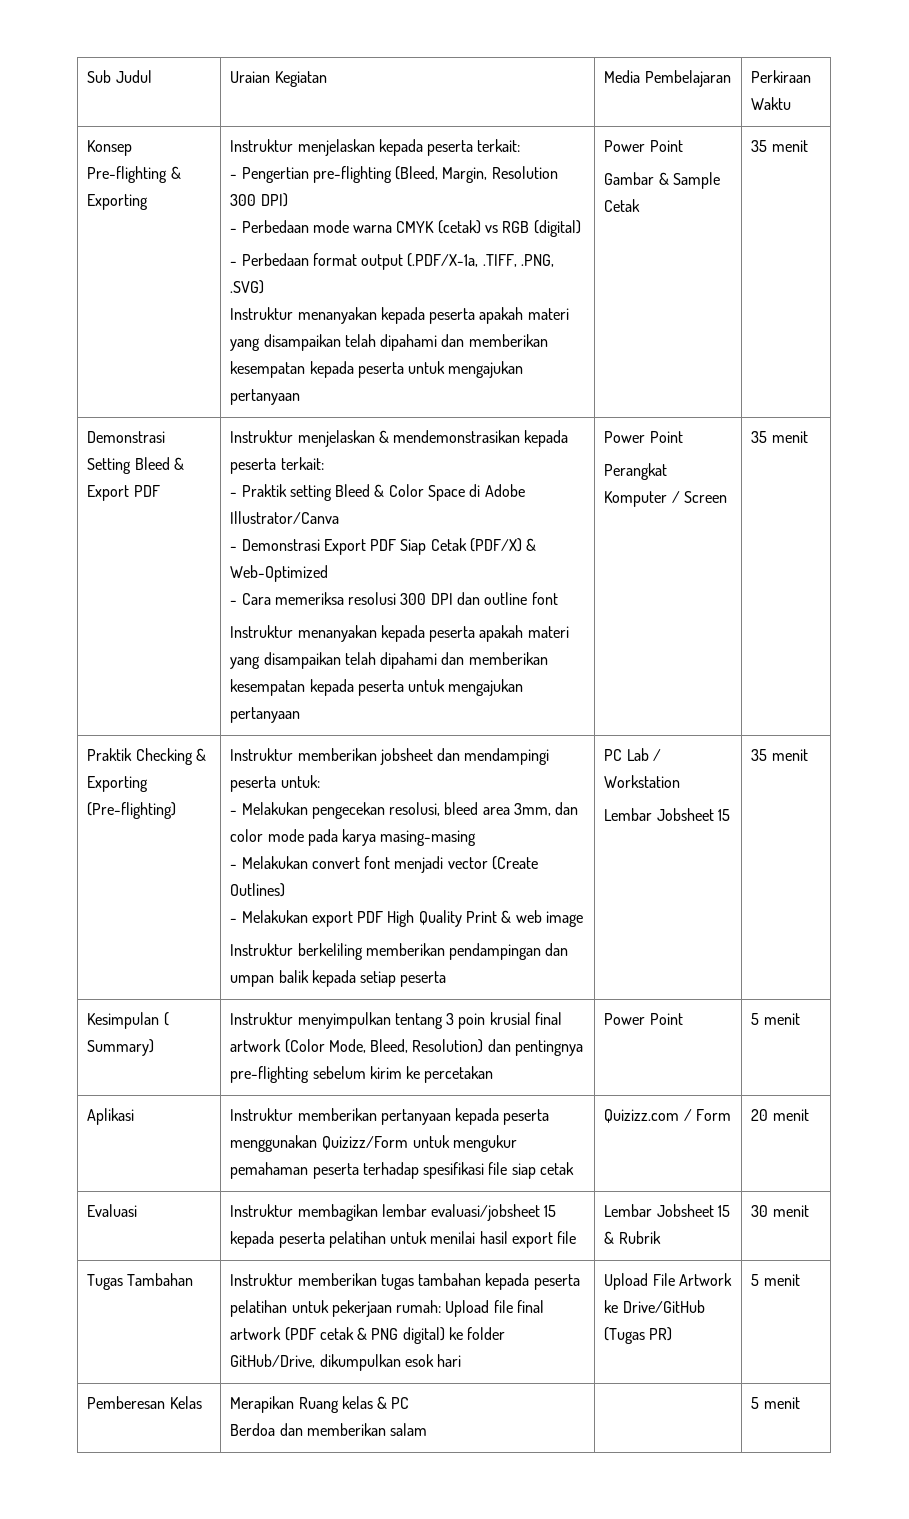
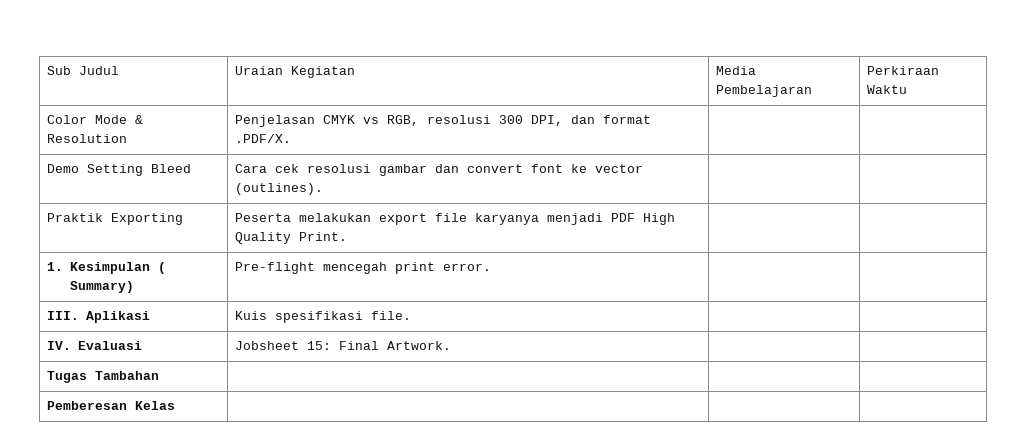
[87,140,133,156] [87,166,181,183] [87,194,149,210] [230,139,521,156] [230,166,558,183] [230,193,288,207] [230,220,581,237] [230,253,555,270] [230,280,265,294] [230,307,569,324] [230,334,548,351] [230,361,524,378] [230,389,301,405] [604,140,683,152] [604,172,720,189] [604,199,641,212] [751,140,808,152] [87,431,166,443] [87,457,184,474] [87,485,160,501] [230,430,569,447] [230,457,324,474] [230,484,525,501] [230,511,340,524] [230,538,537,555] [230,565,329,582] [230,592,558,605] [230,625,569,642] [230,652,548,669] [230,679,524,696] [230,707,301,723] [604,431,683,443] [604,463,668,480] [604,491,727,507] [751,431,808,443] [87,748,206,765] [87,776,149,792] [87,802,177,819] [230,748,550,765] [230,775,320,792] [230,802,579,819] [230,829,477,846] [230,856,539,873] [230,883,286,897] [230,910,584,927] [230,943,569,960] [230,970,447,987] [604,748,661,761] [604,775,681,788] [604,808,730,821] [751,749,808,761] [87,1012,169,1029] [87,1039,155,1056] [230,1012,563,1029] [230,1039,584,1056] [230,1066,494,1083] [604,1013,683,1025] [751,1013,800,1025] [87,1108,135,1125] [230,1108,550,1125] [230,1135,518,1152] [230,1162,575,1179] [604,1109,731,1123] [751,1109,809,1121] [87,1204,138,1217] [230,1204,557,1221] [230,1231,577,1248] [604,1204,730,1217] [604,1231,661,1244] [751,1205,809,1217] [87,1273,194,1290] [230,1273,580,1290] [230,1300,545,1317] [230,1327,506,1344] [230,1354,462,1371] [604,1273,732,1290] [604,1300,705,1313] [604,1327,673,1344] [751,1274,800,1286] [87,1396,202,1409] [230,1396,410,1413] [230,1423,428,1436] [751,1397,800,1409] Konsep Pre-flighting & Exporting | Instruktur menjelaskan kepada peserta terkait: // - Pengertian pre-flighting (Bleed, Margin, Resolution 300 DPI) // - Perbedaan mode warna CMYK (cetak) vs RGB (digital) // - Perbedaan format output (.PDF/X-1a, .TIFF, .PNG, .SVG) // Instruktur menanyakan kepada peserta apakah materi yang disampaikan telah dipahami dan memberikan kesempatan kepada peserta untuk mengajukan pertanyaan | Power Point // Gambar & Sample Cetak | 35 menit // Demonstrasi Setting Bleed & Export PDF | Instruktur menjelaskan & mendemonstrasikan kepada peserta terkait: // - Praktik setting Bleed & Color Space di Adobe Illustrator/Canva // - Demonstrasi Export PDF Siap Cetak (PDF/X) & Web-Optimized // - Cara memeriksa resolusi 300 DPI dan outline font // Instruktur menanyakan kepada peserta apakah materi yang disampaikan telah dipahami dan memberikan kesempatan kepada peserta untuk mengajukan pertanyaan | Power Point // Perangkat Komputer / Screen | 35 menit // Praktik Checking & Exporting (Pre-flighting) | Instruktur memberikan jobsheet dan mendampingi peserta untuk: // - Melakukan pengecekan resolusi, bleed area 3mm, dan color mode pada karya masing-masing // - Melakukan convert font menjadi vector (Create Outlines) // - Melakukan export PDF High Quality Print & web image // Instruktur berkeliling memberikan pendampingan dan umpan balik kepada setiap peserta | PC Lab / Workstation // Lembar Jobsheet 15 | 35 menit // Kesimpulan ( Summary) | Instruktur menyimpulkan tentang 3 poin krusial final artwork (Color Mode, Bleed, Resolution) dan pentingnya pre-flighting sebelum kirim ke percetakan | Power Point | 5 menit // Aplikasi | Instruktur memberikan pertanyaan kepada peserta menggunakan Quizizz/Form untuk mengukur pemahaman peserta terhadap spesifikasi file siap cetak | Quizizz.com / Form | 20 menit // Evaluasi | Instruktur membagikan lembar evaluasi/jobsheet 15 kepada peserta pelatihan untuk menilai hasil export file | Lembar Jobsheet 15 & Rubrik | 30 menit // Tugas Tambahan | Instruktur memberikan tugas tambahan kepada peserta pelatihan untuk pekerjaan rumah: Upload file final artwork (PDF cetak & PNG digital) ke folder GitHub/Drive, dikumpulkan esok hari | Upload File Artwork ke Drive/GitHub (Tugas PR) | 5 menit // Pemberesan Kelas | Merapikan Ruang kelas & PC // Berdoa dan memberikan salam | | 5 menit -> [47,115,144,124] [47,134,128,143] [235,115,652,127] [235,134,292,143] [47,164,192,176] [235,164,644,176] [235,183,324,195] [47,213,184,225] [235,213,676,225] [235,232,348,244] [47,262,166,274] [69,281,134,293] [235,262,492,274] [47,311,150,323] [235,311,412,323] [47,341,142,350] [235,341,452,350] [47,371,160,383] [47,401,176,410] Color Mode & Resolution | Penjelasan CMYK vs RGB, resolusi 300 DPI, dan format .PDF/X. | | // Demo Setting Bleed | Cara cek resolusi gambar dan convert font ke vector (outlines). | | // Praktik Exporting | Peserta melakukan export file karyanya menjadi PDF High Quality Print. | | // 1. Kesimpulan ( Summary) | Pre-flight mencegah print error. | | // III. Aplikasi | Kuis spesifikasi file. | | // IV. Evaluasi | Jobsheet 15: Final Artwork. | | // Tugas Tambahan | | | // Pemberesan Kelas | | |

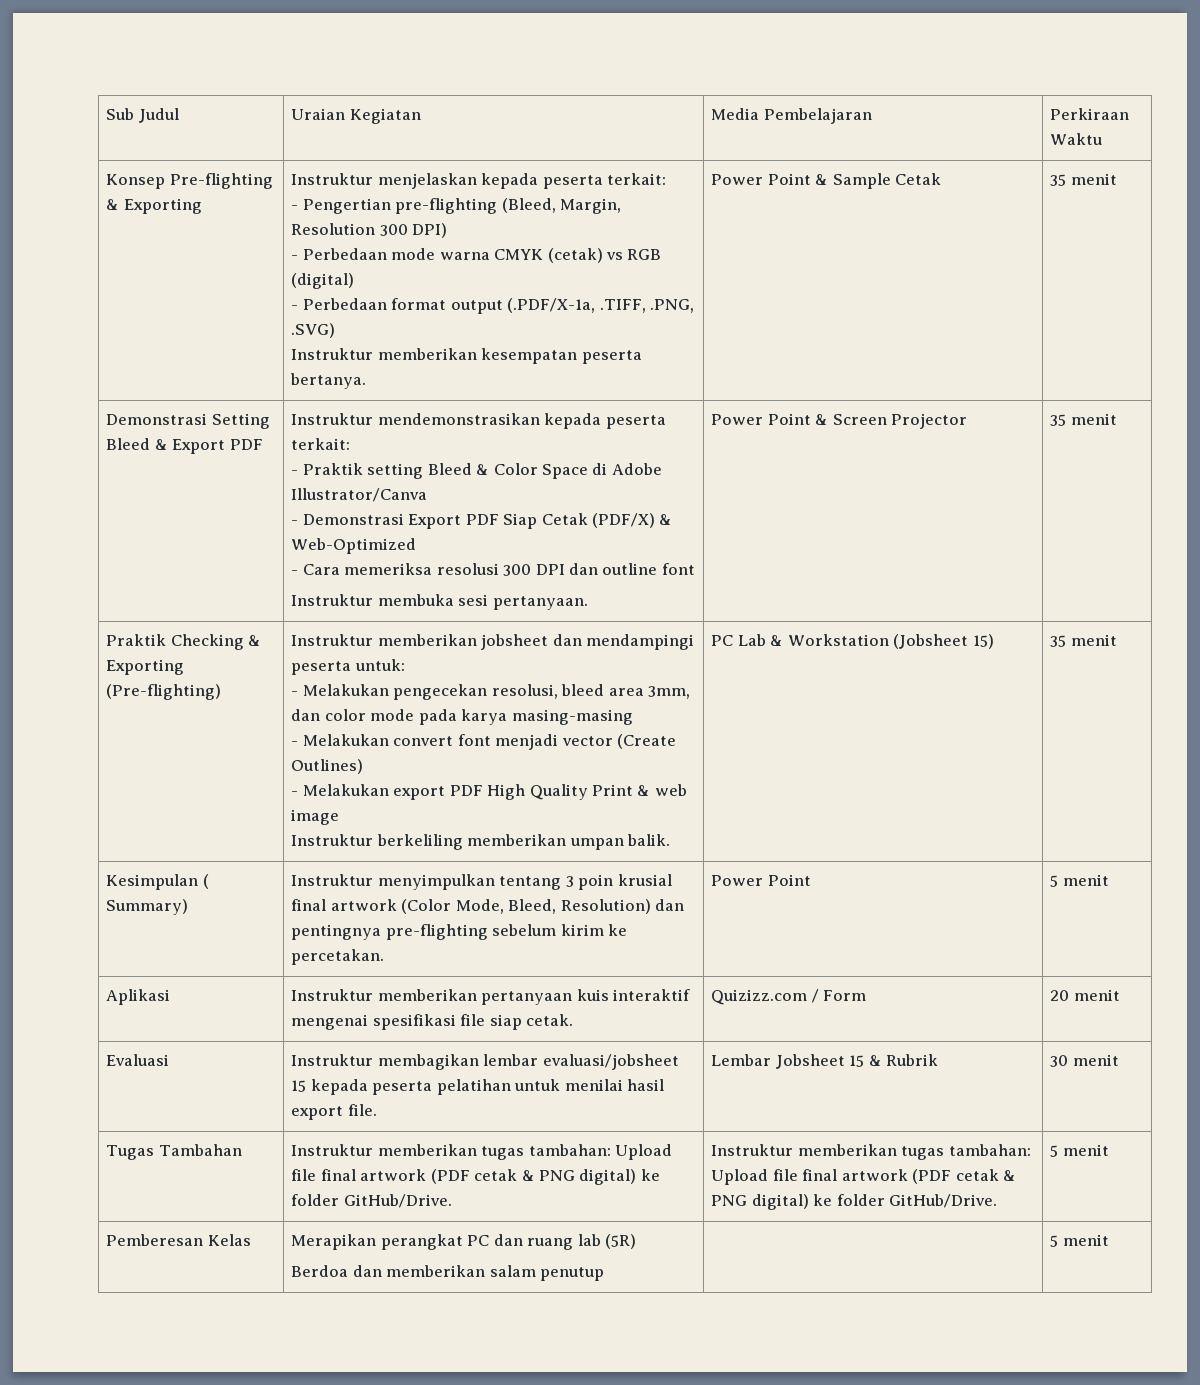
[47,115,144,124] [47,134,128,143] [235,115,652,127] [235,134,292,143] [47,164,192,176] [235,164,644,176] [235,183,324,195] [47,213,184,225] [235,213,676,225] [235,232,348,244] [47,262,166,274] [69,281,134,293] [235,262,492,274] [47,311,150,323] [235,311,412,323] [47,341,142,350] [235,341,452,350] [47,371,160,383] [47,401,176,410] Color Mode & Resolution | Penjelasan CMYK vs RGB, resolusi 300 DPI, dan format .PDF/X. | | // Demo Setting Bleed | Cara cek resolusi gambar dan convert font ke vector (outlines). | | // Praktik Exporting | Peserta melakukan export file karyanya menjadi PDF High Quality Print. | | // 1. Kesimpulan ( Summary) | Pre-flight mencegah print error. | | // III. Aplikasi | Kuis spesifikasi file. | | // IV. Evaluasi | Jobsheet 15: Final Artwork. | | // Tugas Tambahan | | | // Pemberesan Kelas | | | -> [106,173,273,189] [106,198,202,214] [291,173,667,189] [291,198,622,214] [291,223,448,238] [291,248,662,263] [291,273,355,289] [291,298,694,314] [291,323,336,338] [291,348,642,364] [290,373,367,389] [711,173,942,189] [1050,173,1117,186] [106,413,270,429] [106,438,263,454] [291,413,666,429] [291,438,351,450] [291,463,662,479] [291,488,428,502] [291,513,673,529] [291,538,417,554] [291,563,695,576] [291,594,588,610] [711,413,968,429] [1050,413,1117,426] [106,634,262,650] [106,659,185,675] [106,684,222,700] [291,634,695,650] [291,659,405,675] [291,684,690,700] [291,709,633,725] [291,734,676,750] [291,759,364,774] [291,784,687,800] [291,809,340,825] [291,834,671,850] [711,634,994,649] [1050,634,1117,647] [106,874,209,890] [106,899,189,915] [291,874,672,890] [291,899,684,914] [291,924,628,940] [291,949,385,965] [711,874,811,886] [1050,874,1109,887] [106,989,171,1005] [291,989,691,1005] [291,1014,574,1030] [711,989,867,1005] [1050,989,1120,1001] [106,1054,170,1066] [291,1054,679,1070] [291,1079,664,1095] [291,1104,377,1120] [711,1054,939,1069] [1050,1054,1119,1067] [106,1144,242,1160] [291,1144,673,1160] [291,1169,660,1185] [291,1194,452,1208] [711,1144,1031,1160] [711,1169,1016,1185] [711,1194,998,1210] [1050,1144,1109,1157] [106,1234,251,1246] [291,1234,636,1250] [291,1265,605,1281] [1050,1234,1109,1247] Konsep Pre-flighting & Exporting | Instruktur menjelaskan kepada peserta terkait: // - Pengertian pre-flighting (Bleed, Margin, Resolution 300 DPI) // - Perbedaan mode warna CMYK (cetak) vs RGB (digital) // - Perbedaan format output (.PDF/X-1a, .TIFF, .PNG, .SVG) // Instruktur memberikan kesempatan peserta bertanya. | Power Point & Sample Cetak | 35 menit // Demonstrasi Setting Bleed & Export PDF | Instruktur mendemonstrasikan kepada peserta terkait: // - Praktik setting Bleed & Color Space di Adobe Illustrator/Canva // - Demonstrasi Export PDF Siap Cetak (PDF/X) & Web-Optimized // - Cara memeriksa resolusi 300 DPI dan outline font // Instruktur membuka sesi pertanyaan. | Power Point & Screen Projector | 35 menit // Praktik Checking & Exporting (Pre-flighting) | Instruktur memberikan jobsheet dan mendampingi peserta untuk: // - Melakukan pengecekan resolusi, bleed area 3mm, dan color mode pada karya masing-masing // - Melakukan convert font menjadi vector (Create Outlines) // - Melakukan export PDF High Quality Print & web image // Instruktur berkeliling memberikan umpan balik. | PC Lab & Workstation (Jobsheet 15) | 35 menit // Kesimpulan ( Summary) | Instruktur menyimpulkan tentang 3 poin krusial final artwork (Color Mode, Bleed, Resolution) dan pentingnya pre-flighting sebelum kirim ke percetakan. | Power Point | 5 menit // Aplikasi | Instruktur memberikan pertanyaan kuis interaktif mengenai spesifikasi file siap cetak. | Quizizz.com / Form | 20 menit // Evaluasi | Instruktur membagikan lembar evaluasi/jobsheet 15 kepada peserta pelatihan untuk menilai hasil export file. | Lembar Jobsheet 15 & Rubrik | 30 menit // Tugas Tambahan | Instruktur memberikan tugas tambahan: Upload file final artwork (PDF cetak & PNG digital) ke folder GitHub/Drive. | Instruktur memberikan tugas tambahan: Upload file final artwork (PDF cetak & PNG digital) ke folder GitHub/Drive. | 5 menit // Pemberesan Kelas | Merapikan perangkat PC dan ruang lab (5R) // Berdoa dan memberikan salam penutup | | 5 menit

